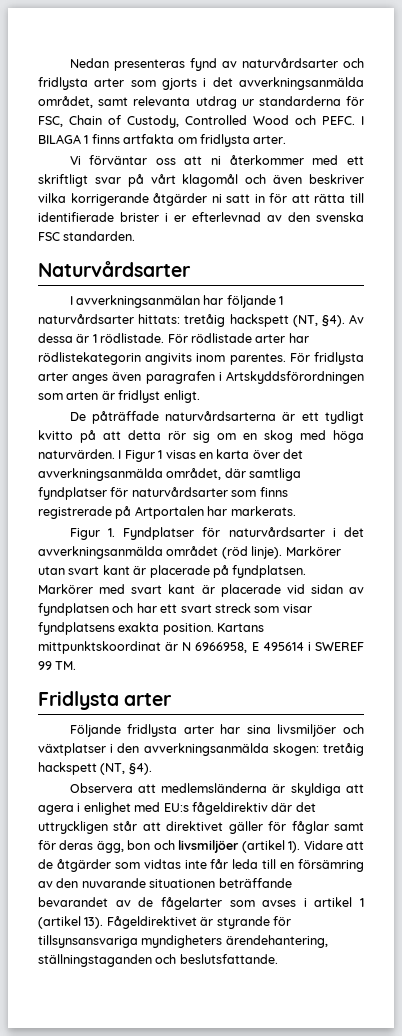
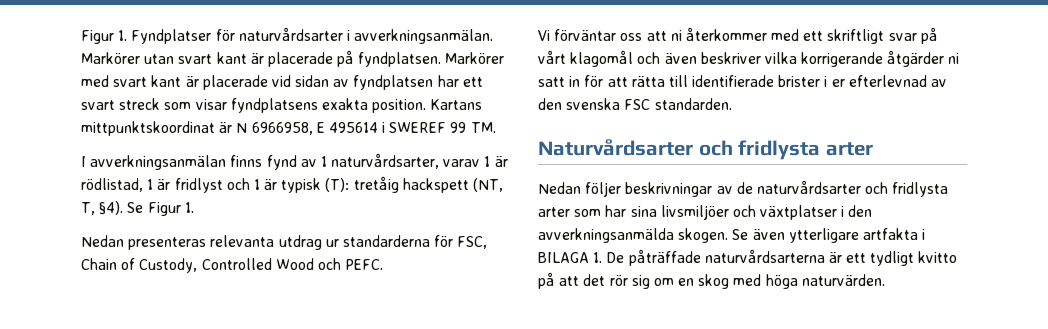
[69,58,364,71] [38,77,364,90] [38,96,129,108] Nedan presenteras fynd av naturvårdsarter och fridlysta arter som gjorts i det avverkningsanmälda området, samt -> [81,27,494,44] [81,50,505,67] [81,75,483,90] [81,98,483,113] [81,121,496,136] [81,153,508,170] [81,176,504,193] [81,201,194,216] [81,235,207,250] Figur 1. Fyndplatser för naturvårdsarter i avverkningsanmälan. Markörer utan svart kant är placerade på fyndplatsen. Markörer med svart kant är placerade vid sidan av fyndplatsen har ett svart streck som visar fyndplatsens exakta position. Kartans mittpunktskoordinat är N 6966958, E 495614 i SWEREF 99 TM. // I avverkningsanmälan finns fynd av 1 naturvårdsarter, varav 1 är rödlistad, 1 är fridlyst och 1 är typisk (T): tretåig hackspett (NT, T, §4). Se Figur 1. // Nedan presenteras
[361,116,364,125] [38,134,287,147] I BILAGA 1 finns artfakta om fridlysta arter. -> (384, 264) none
[69,295,284,308] [38,314,364,327] [38,333,309,343] [38,352,364,365] [38,371,364,384] [38,390,200,403] // I avverkningsanmälan har följande 1 naturvårdsarter hittats: tretåig hackspett (NT, §4). Av dessa är 1 rödlistade. För rödlistade arter har rödlistekategorin angivits inom parentes. För fridlysta arter anges även paragrafen i Artskyddsförordningen som arten är fridlyst enligt. // -> [698,140,873,160] [538,180,949,197] [538,205,873,220] [538,228,926,243] [538,252,603,263] och fridlysta arter // Nedan följer beskrivningar av de naturvårdsarter och fridlysta arter som har sina livsmiljöer och växtplatser i den avverkningsanmälda skogen. Se även ytterligare artfakta i BILAGA 1.
[128,430,161,440] detta -> [583,274,606,286] det
[118,449,303,462] [38,468,302,481] [38,487,288,500] [38,506,296,519] [69,527,364,540] [38,546,341,559] [38,565,307,578] [38,584,364,597] [38,603,312,616] [38,622,265,635] [38,641,364,654] [38,661,77,670] [38,691,173,710] [69,724,364,737] [38,743,364,756] [38,762,152,775] [69,783,365,796] [38,802,316,815] [38,821,364,834] [38,840,365,853] [38,859,364,872] [38,878,292,888] [38,897,364,910] [38,916,291,929] [38,935,328,948] [38,954,278,967] I Figur 1 visas en karta över det avverkningsanmälda området, där samtliga fyndplatser för naturvårdsarter som finns registrerade på Artportalen har markerats. // Figur 1. Fyndplatser för naturvårdsarter i det avverkningsanmälda området (röd linje). Markörer utan svart kant är placerade på fyndplatsen. Markörer med svart kant är placerade vid sidan av fyndplatsen och har ett svart streck som visar fyndplatsens exakta position. Kartans mittpunktskoordinat är N 6966958, E 495614 i SWEREF 99 TM. // Fridlysta arter // Följande fridlysta arter har sina livsmiljöer och växtplatser i den avverkningsanmälda skogen: tretåig hackspett (NT, §4). // Observera att medlemsländerna är skyldiga att agera i enlighet med EU:s fågeldirektiv där det uttryckligen står att direktivet gäller för fåglar samt för deras ägg, bon och livsmiljöer (artikel 1). Vidare att de åtgärder som vidtas inte får leda till en försämring av den nuvarande situationen beträffande bevarandet av de fågelarter som avses i artikel 1 (artikel 13). Fågeldirektivet är styrande för tillsynsansvariga myndigheters ärendehantering, ställningstaganden och beslutsfattande. -> (885, 280) none

